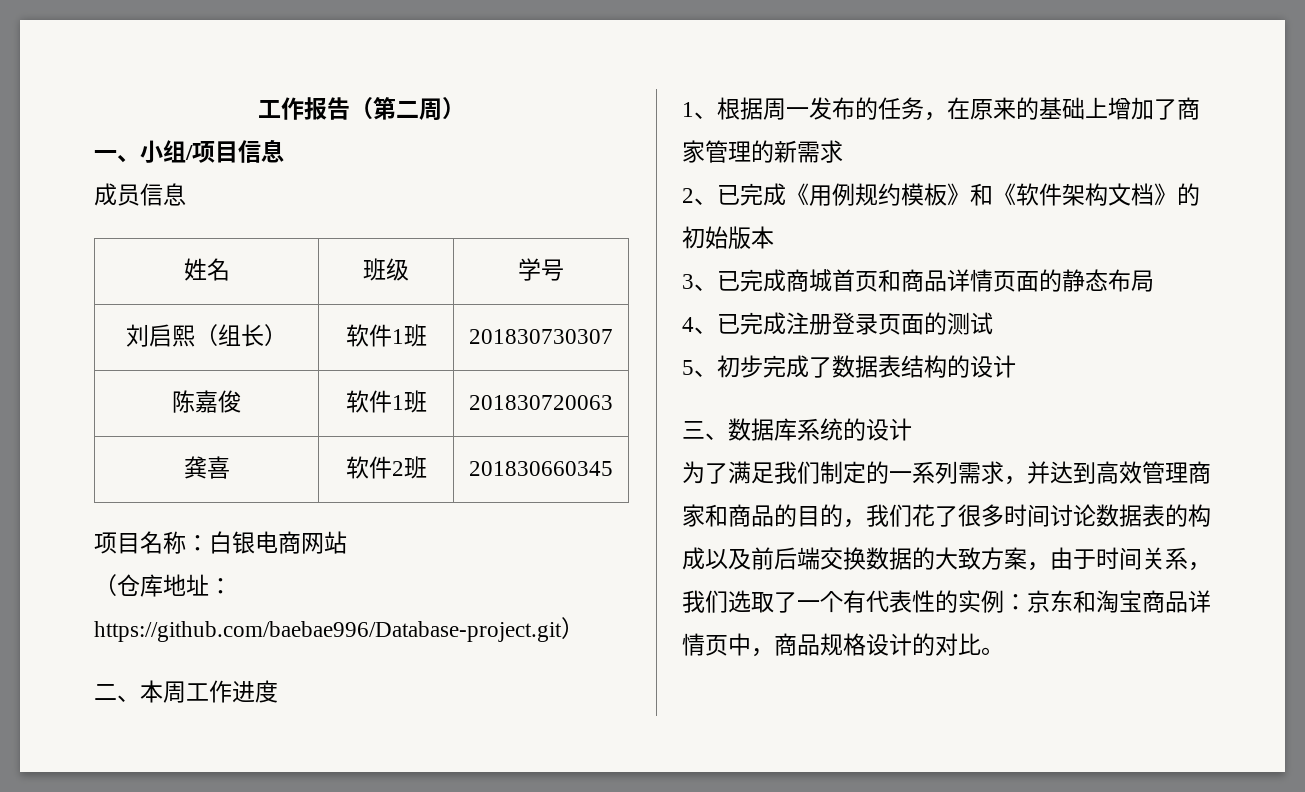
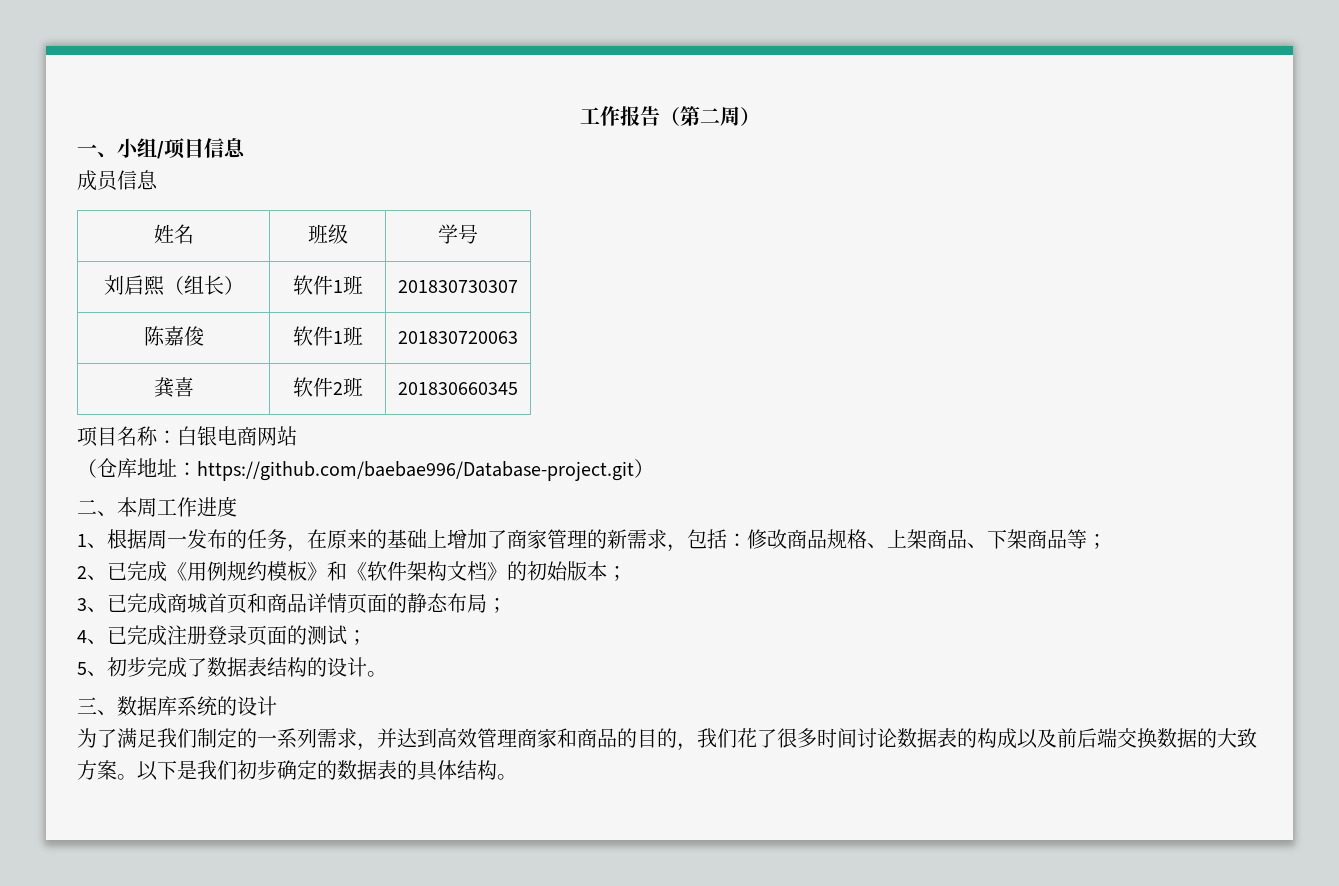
(843, 151) none -> [667,529,1107,552] ，包括：修改商品规格、上架商品、下架商品等；
(774, 237) none -> [607,566,627,581] ；
(1154, 281) none -> [487,598,507,613] ；
(993, 323) none -> [347,630,367,645] ；
(1016, 366) none -> [367,671,387,677] 。
[1027,547,1211,571] [682,590,1211,613] [682,633,981,657] ，由于时间关系，我们选取了一个有代表性的实例：京东和淘宝商品详情页中，商品规格设计的对比 -> [117,760,497,781] 。以下是我们初步确定的数据表的具体结构

